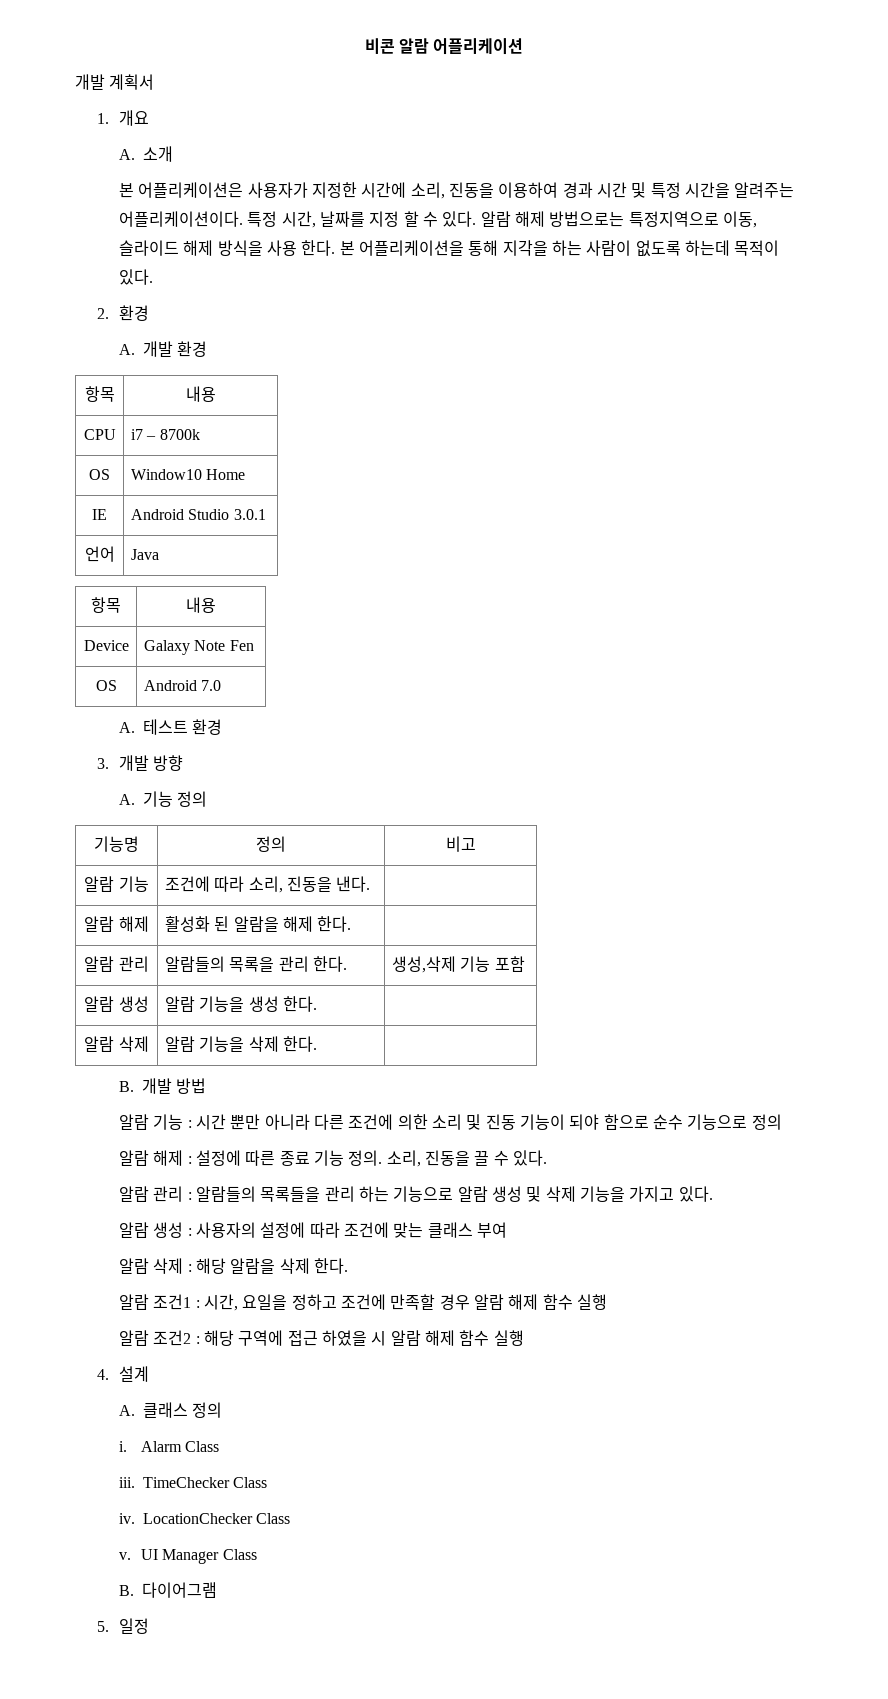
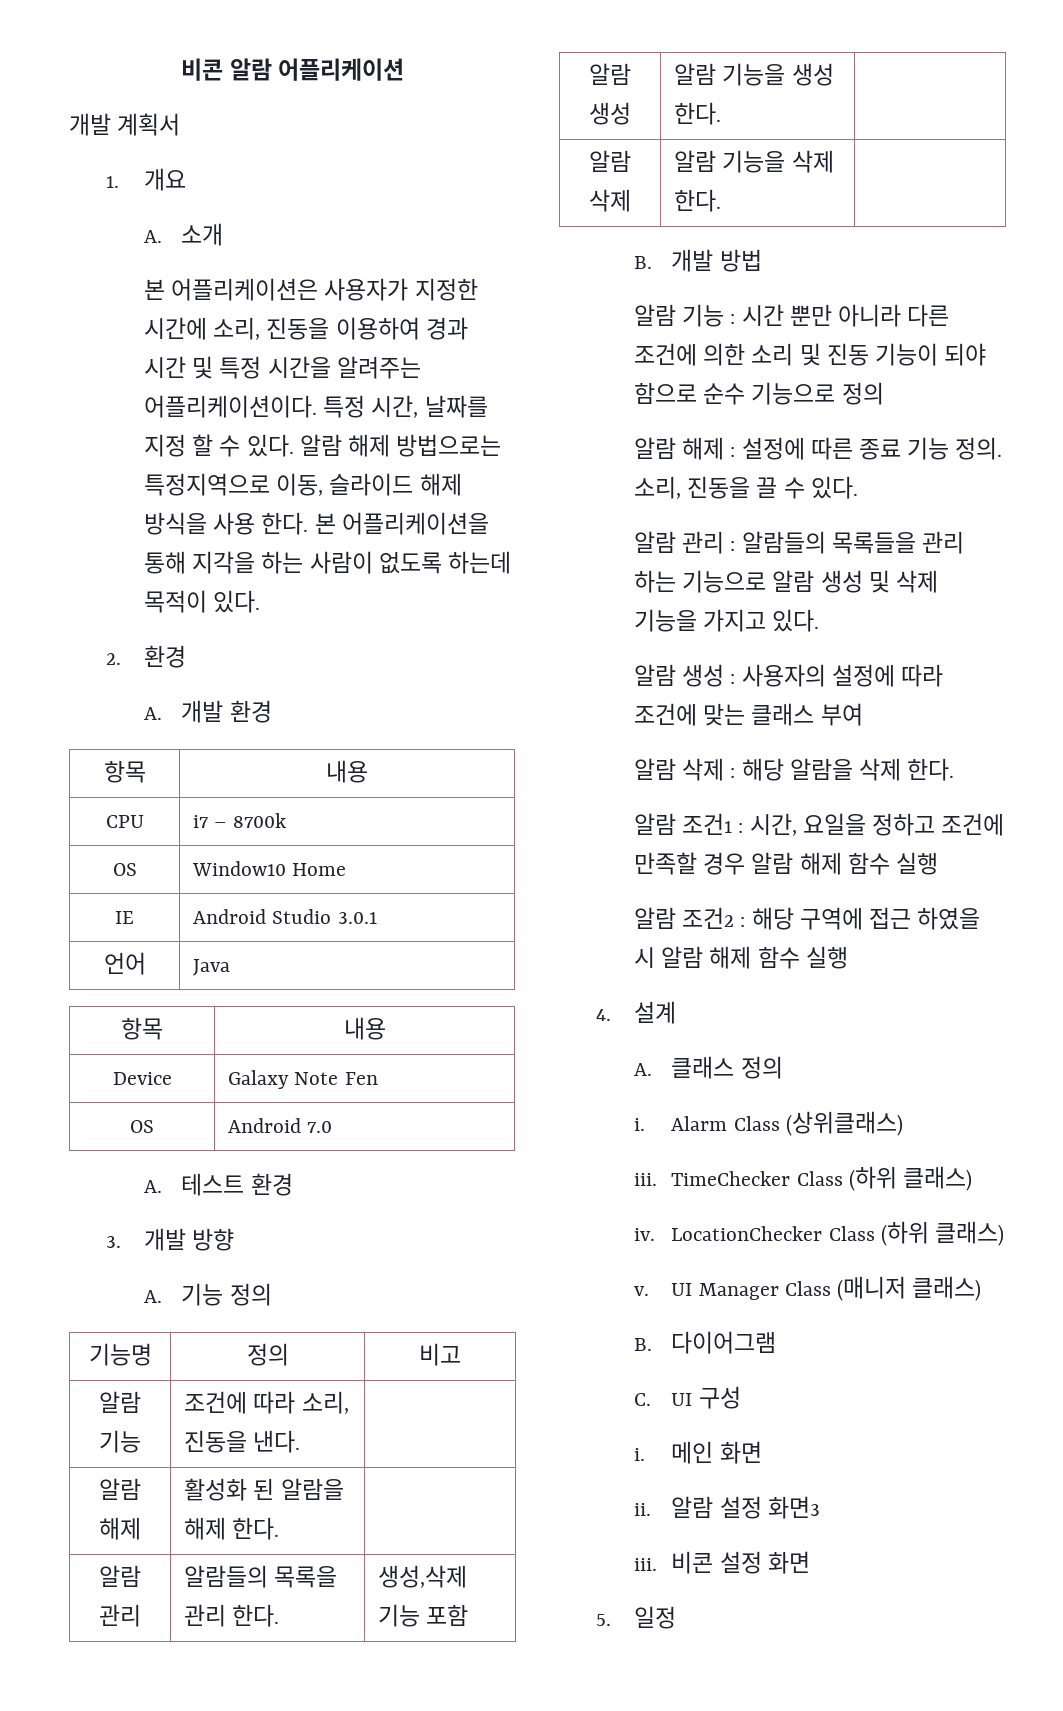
(220, 1446) none -> [785,1111,903,1136] (상위클래스)
(268, 1482) none -> [848,1166,973,1191] (하위 클래스)
(291, 1518) none -> [880,1221,1005,1246] (하위 클래스)
(257, 1554) none -> [837,1276,982,1301] (매니저 클래스)
(218, 1590) none -> [633,1386,741,1409] [633,1441,762,1464] [633,1496,820,1519] [633,1551,810,1574] // C. UI 구성 // i. 메인 화면 // ii. 알람 설정 화면3 // iii. 비콘 설정 화면

